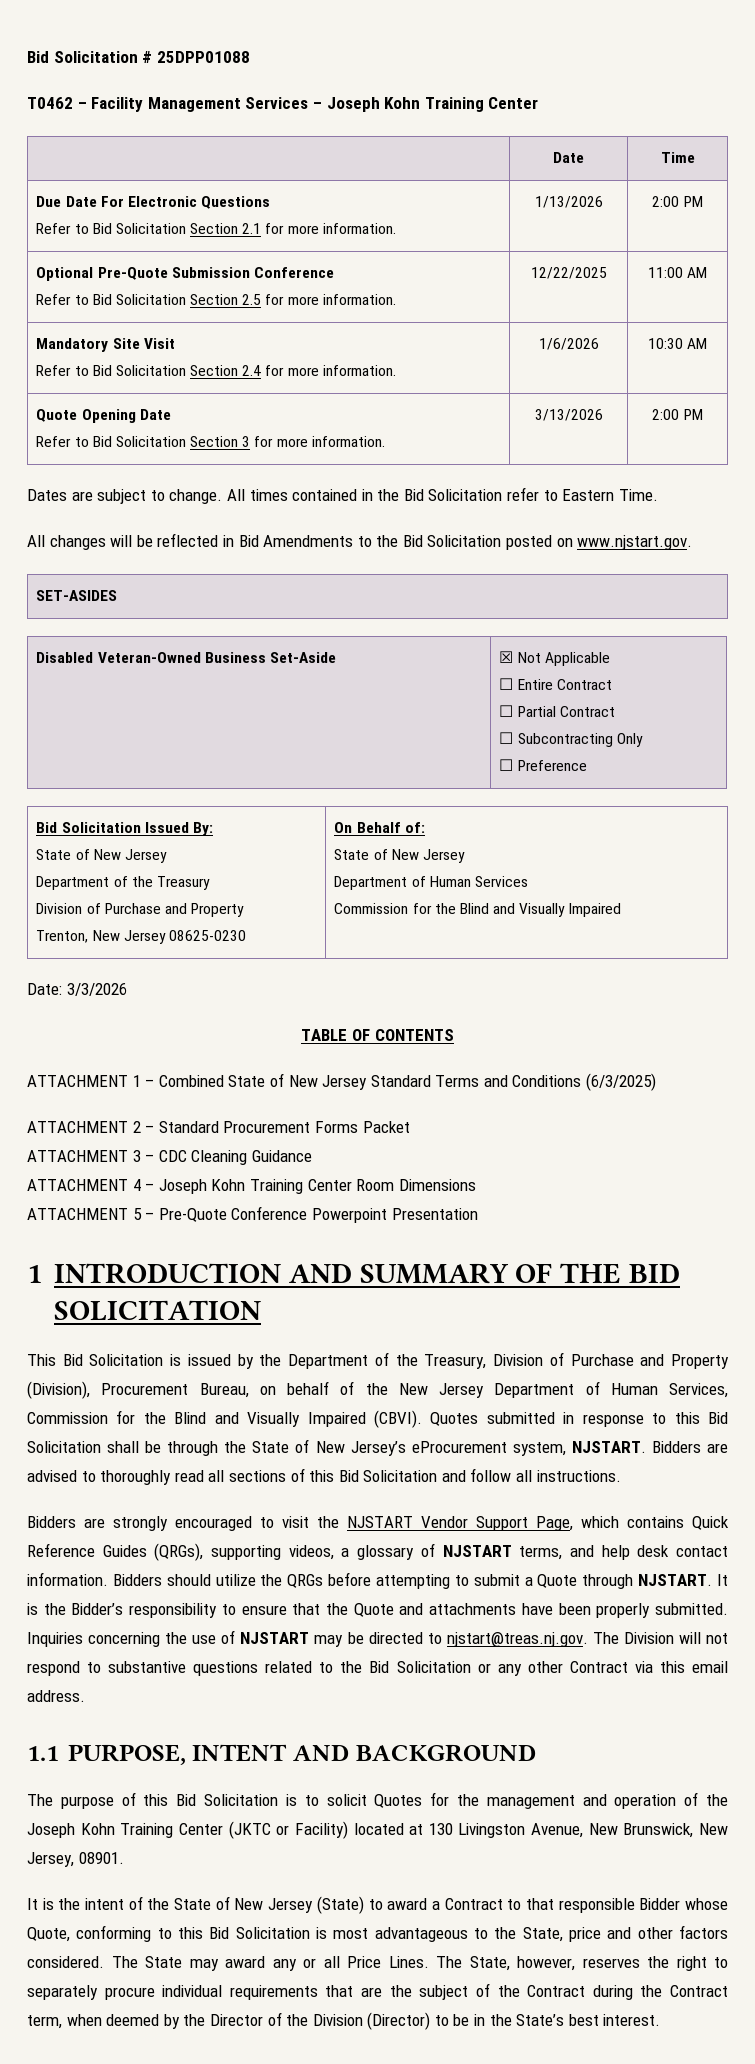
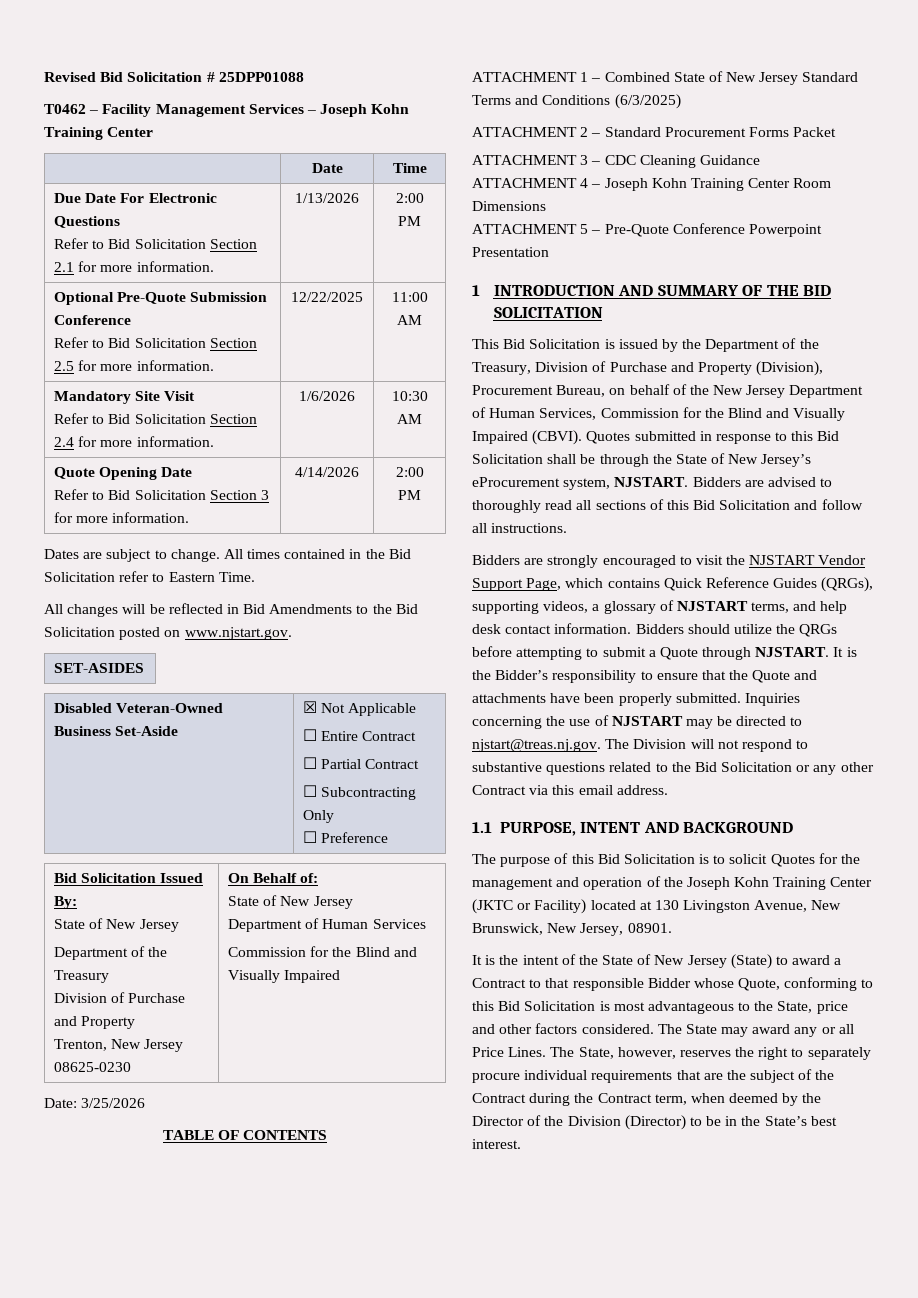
(27, 57) none -> [44,72,96,82] Revised
[534,409,603,421] 3/13/2026 -> [295,467,359,477] 4/14/2026
[66,983,127,996] 3/3/2026 -> [81,1098,146,1108] 3/25/2026

